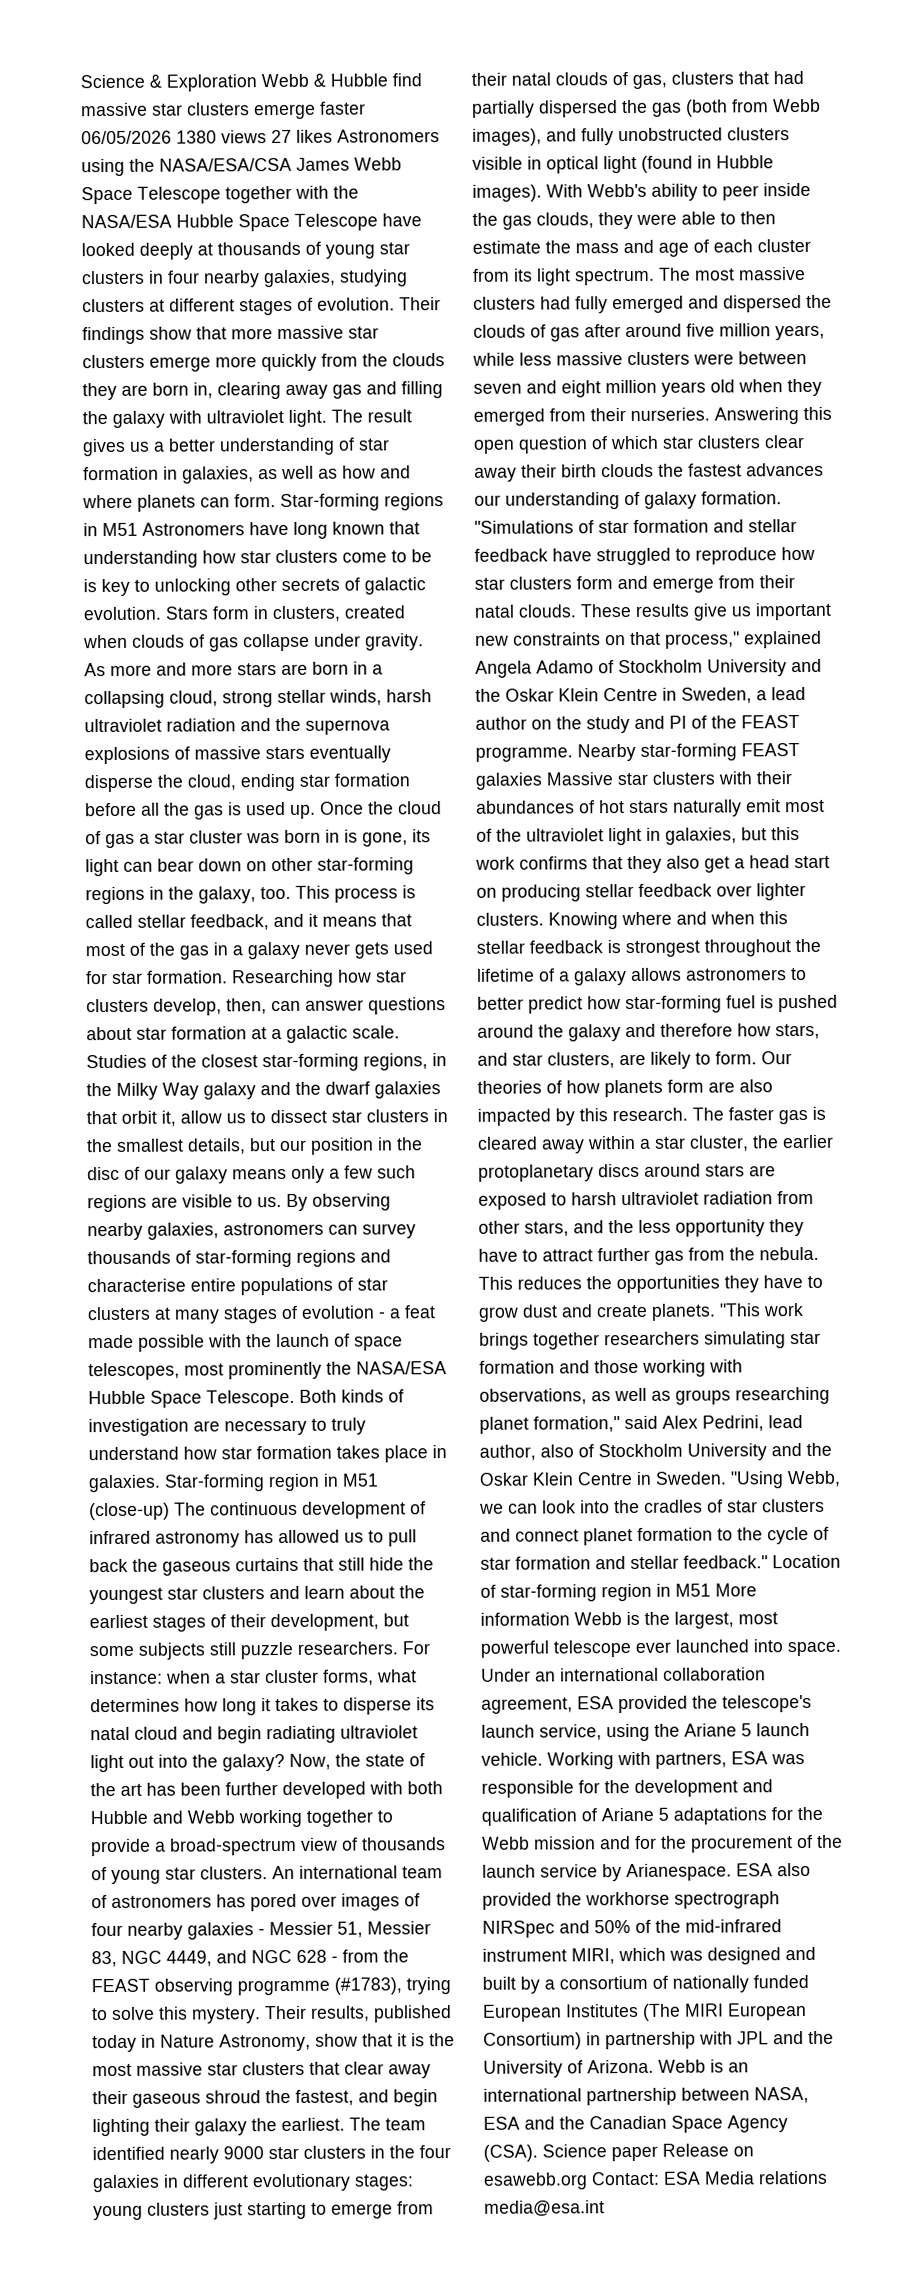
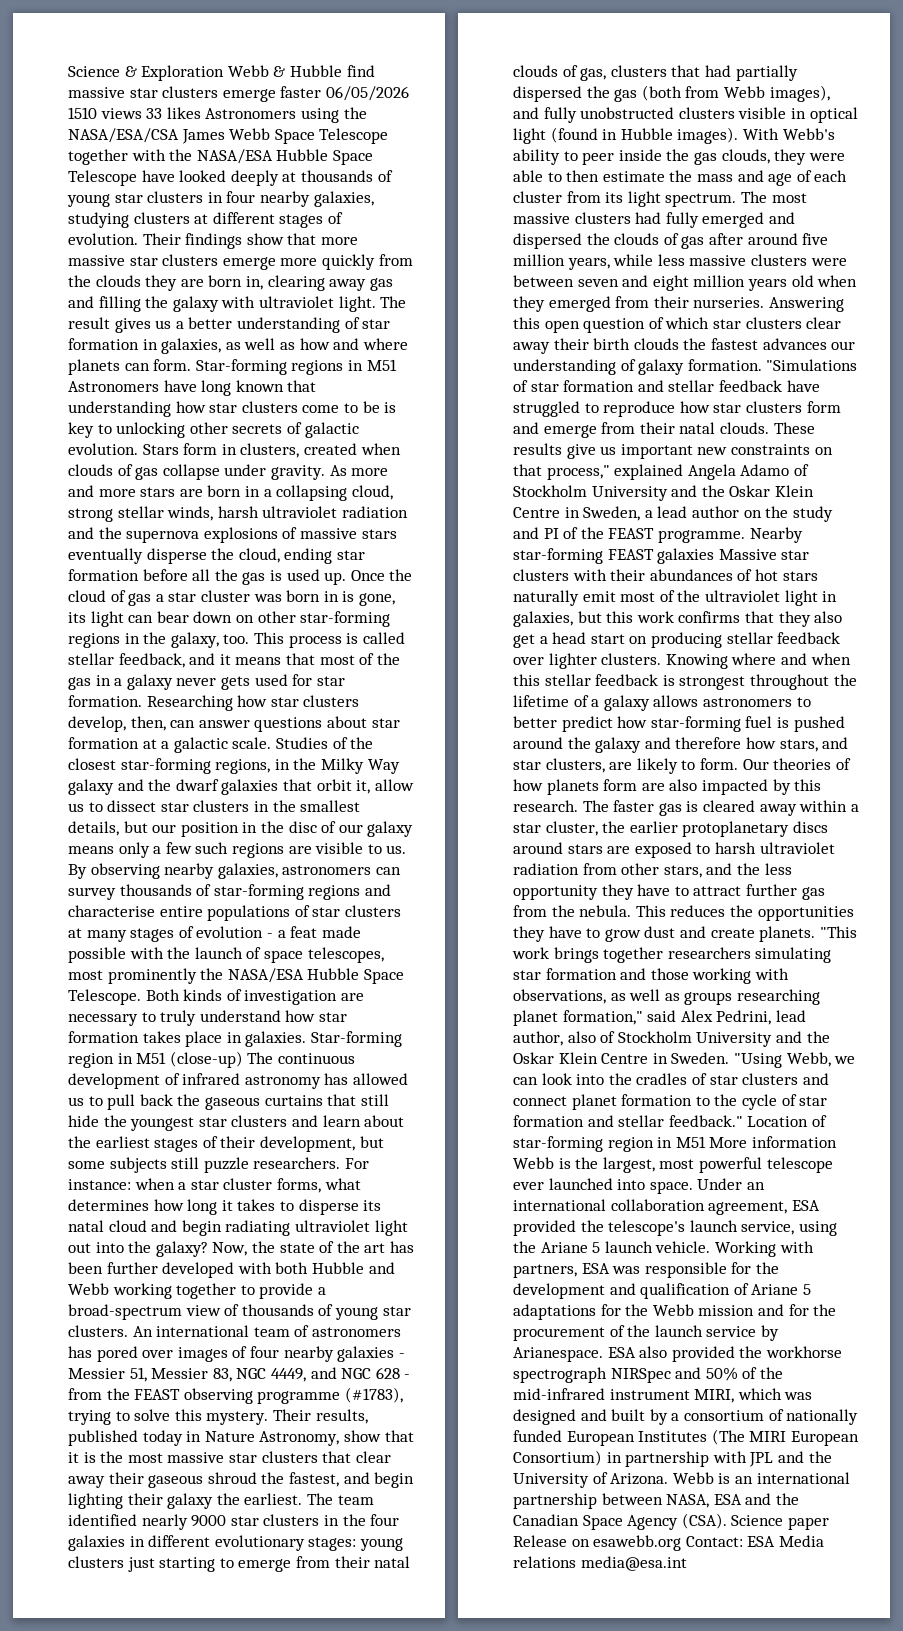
[176,129,292,144] 1380 views 27 -> [68,107,163,119] 1510 views 33

